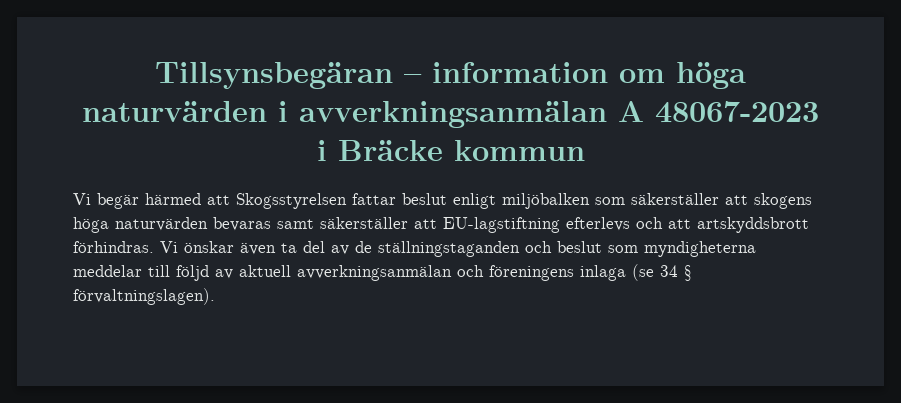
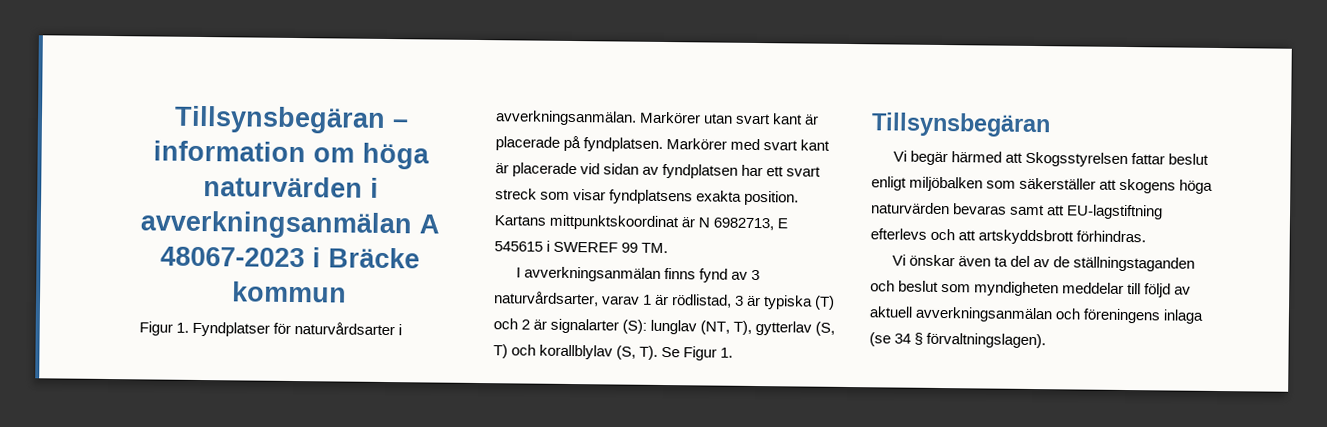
(585, 150) none -> [138,321,402,337] [495,110,820,126] [495,135,831,152] [495,162,822,179] [495,188,800,206] [494,214,789,231] [494,240,669,254] [515,266,760,283] [493,291,836,310] [493,318,836,336] [493,344,734,361] [871,112,1051,138] // Figur 1. Fyndplatser för naturvårdsarter i avverkningsanmälan. Markörer utan svart kant är placerade på fyndplatsen. Markörer med svart kant är placerade vid sidan av fyndplatsen har ett svart streck som visar fyndplatsens exakta position. Kartans mittpunktskoordinat är N 6982713, E 545615 i SWEREF 99 TM. // I avverkningsanmälan finns fynd av 3 naturvårdsarter, varav 1 är rödlistad, 3 är typiska (T) och 2 är signalarter (S): lunglav (NT, T), gytterlav (S, T) och korallblylav (S, T). Se Figur 1. // Tillsynsbegäran
[320,217,408,229] säkerställer -> (1046, 210) none
(154, 247) none -> (1147, 236) //
[644,241,756,257] myndigheterna -> [974,281,1060,297] myndigheten

